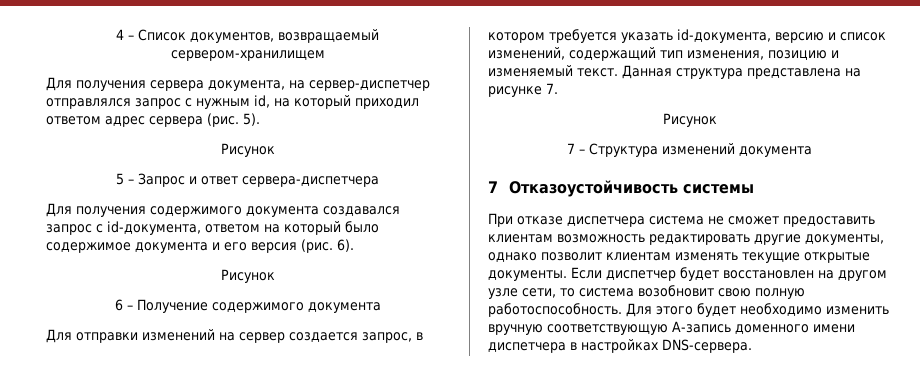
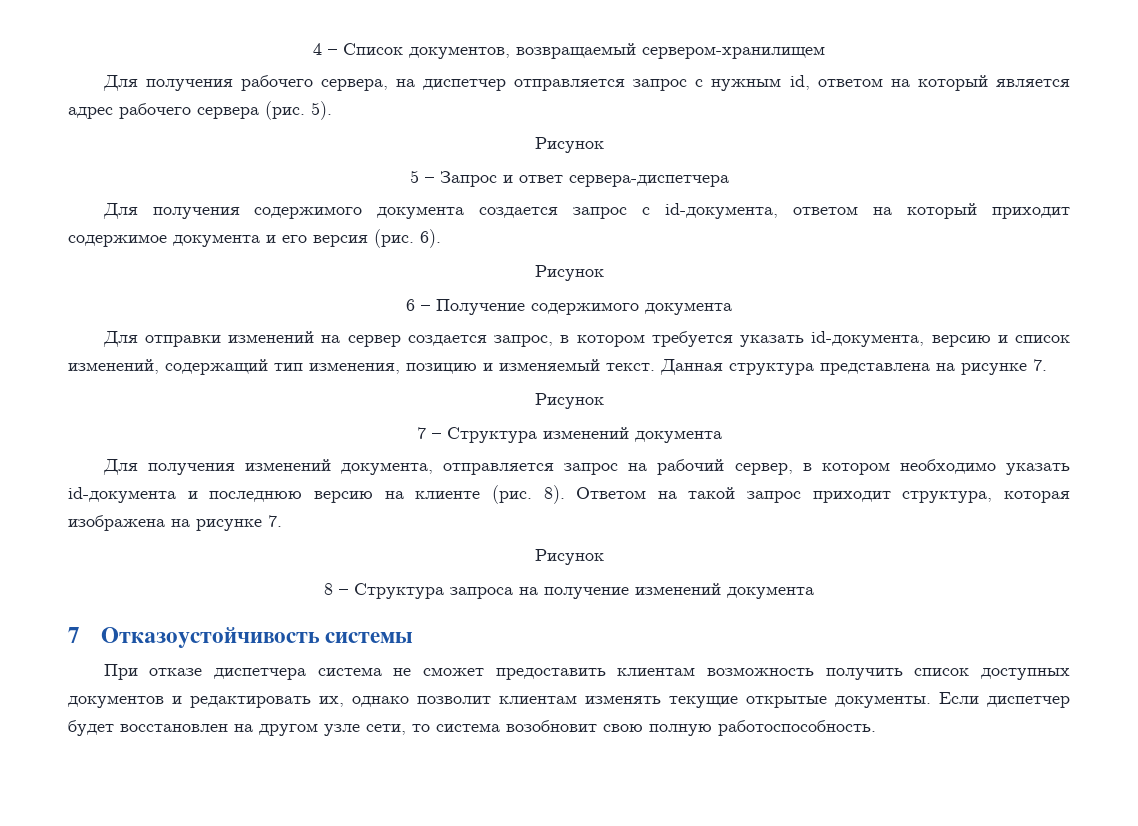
[150,80,430,91] [46,98,131,109] сервера документа, на сервер-диспетчер отправлялся -> [240,75,626,91] рабочего сервера, на диспетчер отправляется
[274,95,419,109] [46,116,145,127] на который приходил ответом адрес -> [817,75,1070,91] [68,103,191,119] ответом на который является адрес рабочего
[323,206,400,216] создавался -> [479,207,559,218] создается
[345,221,379,233] было -> [991,207,1070,219] приходит
(812, 151) none -> [102,459,1070,475] [68,485,1070,504] [68,515,282,531] [534,549,604,565] [324,583,814,599] // Для получения изменений документа, отправляется запрос на рабочий сервер, в котором необходимо указать id-документа и последнюю версию на клиенте (рис. 8). Ответом на такой запрос приходит структура, которая изображена на рисунке 7. // Рисунок // 8 – Структура запроса на получение изменений документа
[649,234,884,245] редактировать другие документы, -> [825,668,1070,680] [68,695,344,708] получить список доступных документов и редактировать их,
[626,303,889,317] [488,321,855,335] [488,339,752,353] Для этого будет необходимо изменить вручную соответствующую А-запись доменного имени диспетчера в настройках DNS-сервера. -> (876, 728) none

